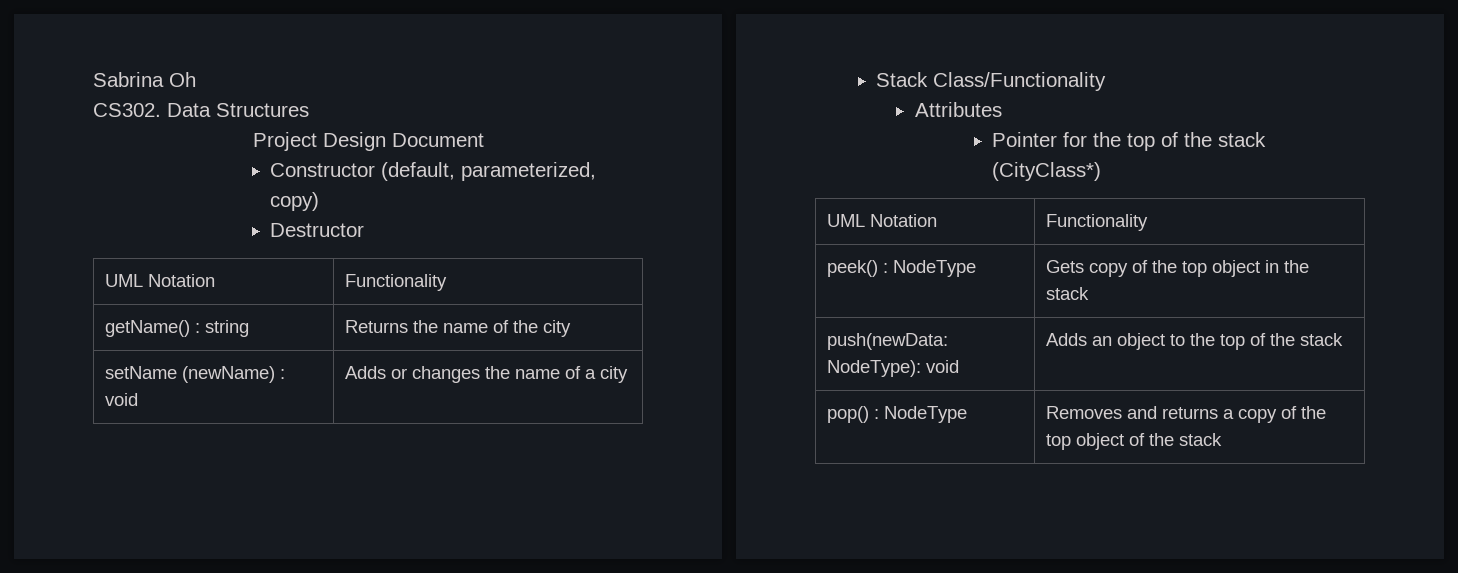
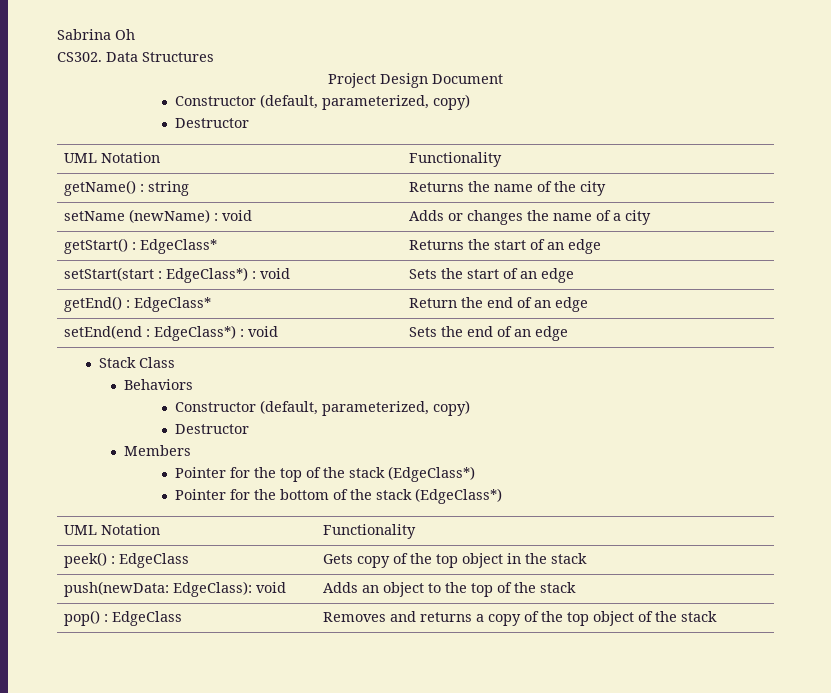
[876,72,1107,91] [914,102,1002,117] // Stack Class/Functionality // Attributes -> [63,238,217,254] [408,239,601,254] [63,267,290,283] [408,268,574,283] [63,296,211,312] [408,297,588,312] [63,325,278,341] [408,326,568,341] [98,357,175,368] [124,379,194,390] [175,400,471,416] [175,424,250,434] [124,445,192,456] // getStart() : EdgeClass* | Returns the start of an edge // setStart(start : EdgeClass*) : void | Sets the start of an edge // getEnd() : EdgeClass* | Return the end of an edge // setEnd(end : EdgeClass*) : void | Sets the end of an edge // Stack Class // Behaviors // Constructor (default, parameterized, copy) // Destructor // Members
[992,162,1102,181] (CityClass*) -> [388,466,476,482] [175,488,503,504] (EdgeClass*) // Pointer for the bottom of the stack (EdgeClass*)
[892,260,976,277] NodeType -> [118,553,189,568] EdgeClass
[826,360,921,377] NodeType): -> [172,581,252,597] EdgeClass):
[883,406,967,423] NodeType -> [111,611,182,626] EdgeClass

